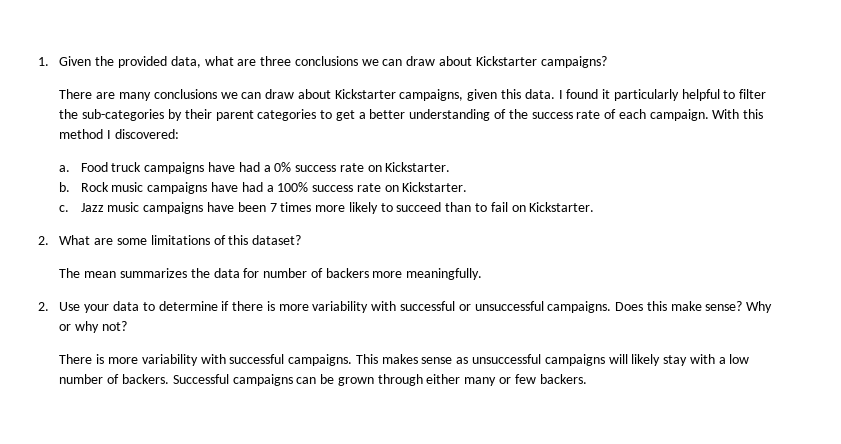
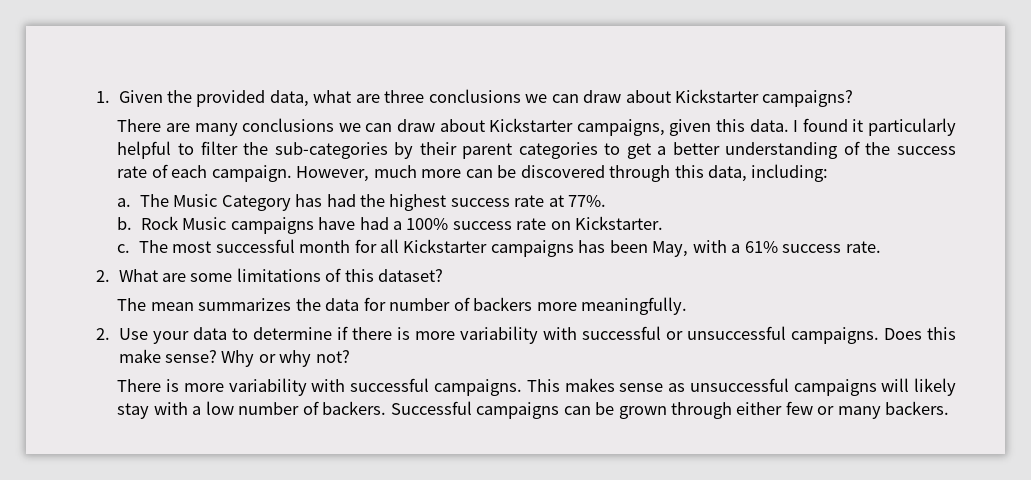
[712,109,764,119] [59,129,180,139] [59,162,451,174] With this method I discovered: // a. Food truck campaigns have had a 0% success rate on Kickstarter. -> [296,164,829,182] [117,194,607,211] However, much more can be discovered through this data, including: // a. The Music Category has had the highest success rate at 77%.
[111,182,144,192] music -> [182,217,227,230] Music
[80,202,595,214] Jazz music campaigns have been 7 times more likely to succeed than to fail on Kickstarter. -> [138,239,881,257] The most successful month for all Kickstarter campaigns has been May, with a 61% success rate.
[464,374,536,386] many or few -> [785,401,881,419] few or many

